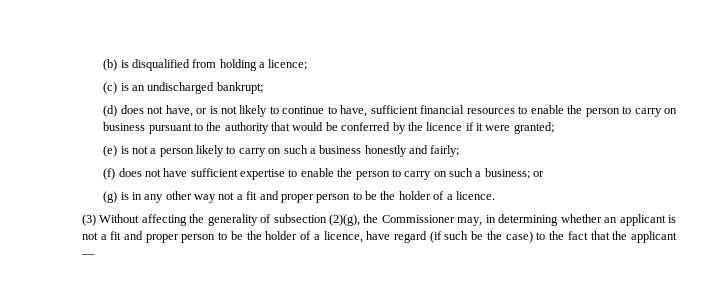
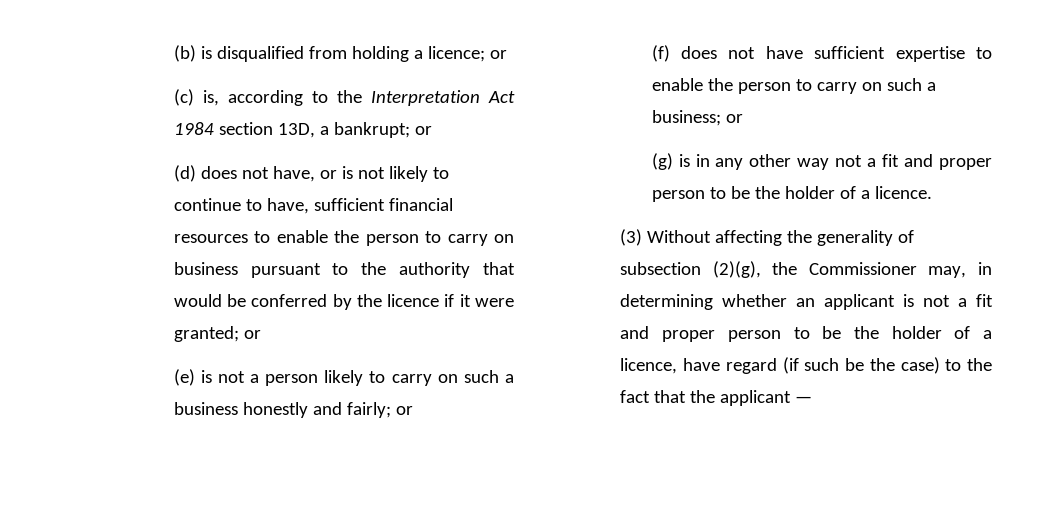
(308, 64) none -> [489,50,507,59] or
[120,82,215,94] is an undischarged -> [202,90,515,106] [173,122,329,138] is, according to the Interpretation Act 1984 section 13D, a
(263, 88) none -> [414,126,432,135] or
(554, 128) none -> [243,330,261,339] or
(460, 151) none -> [395,406,413,415] or

